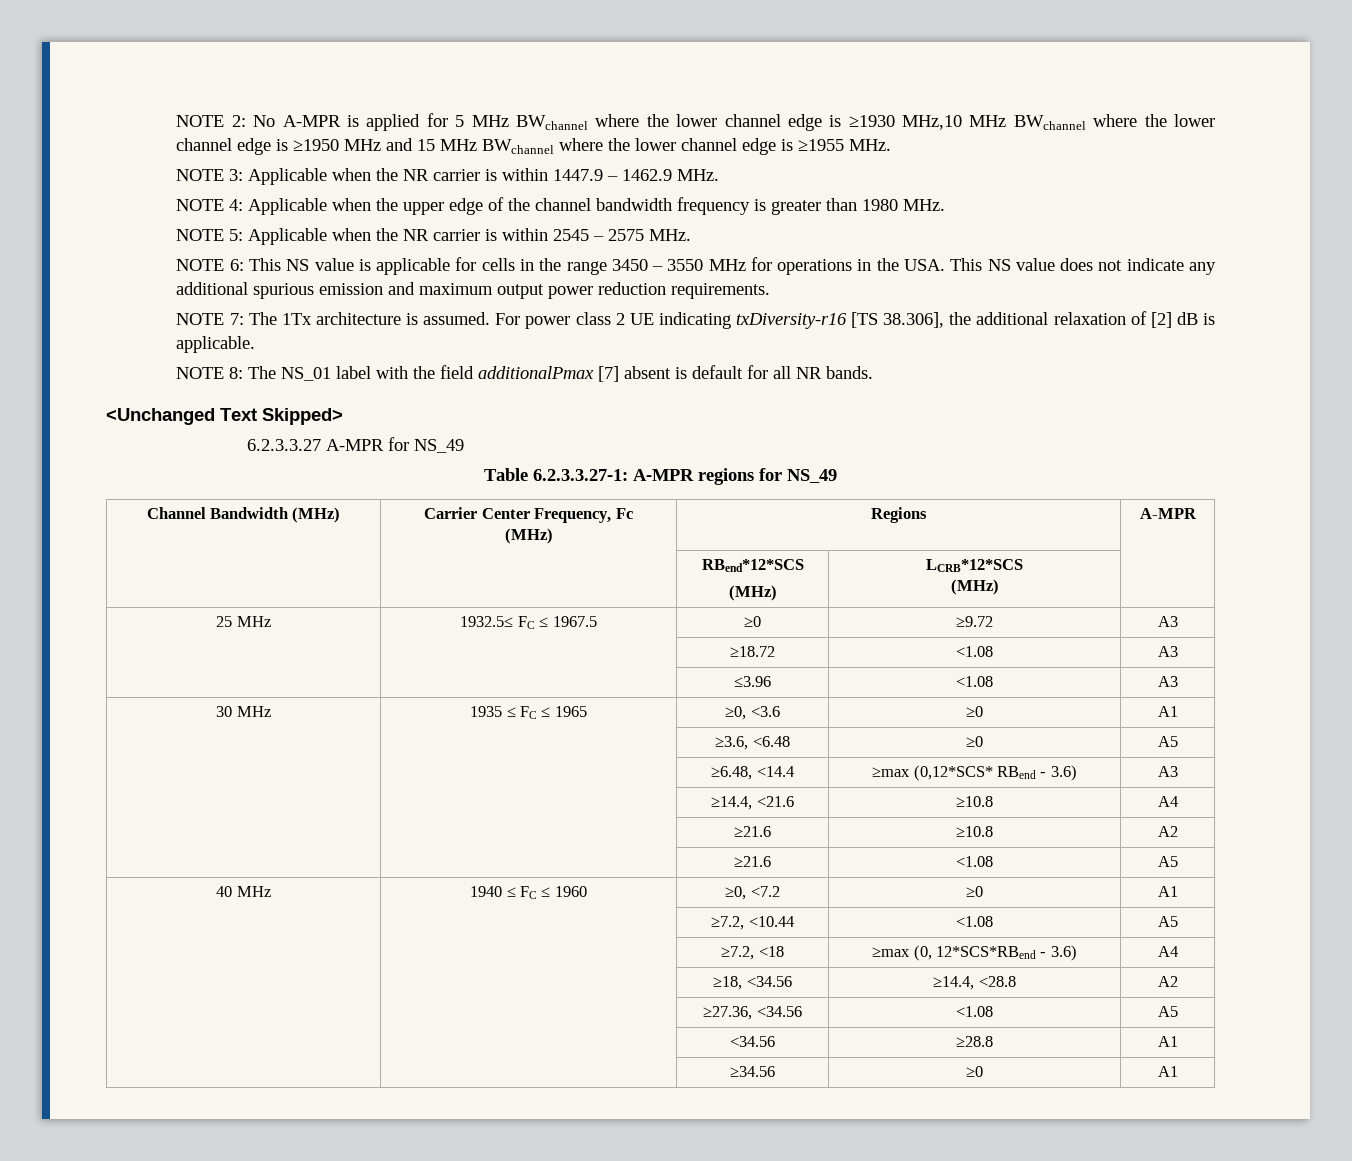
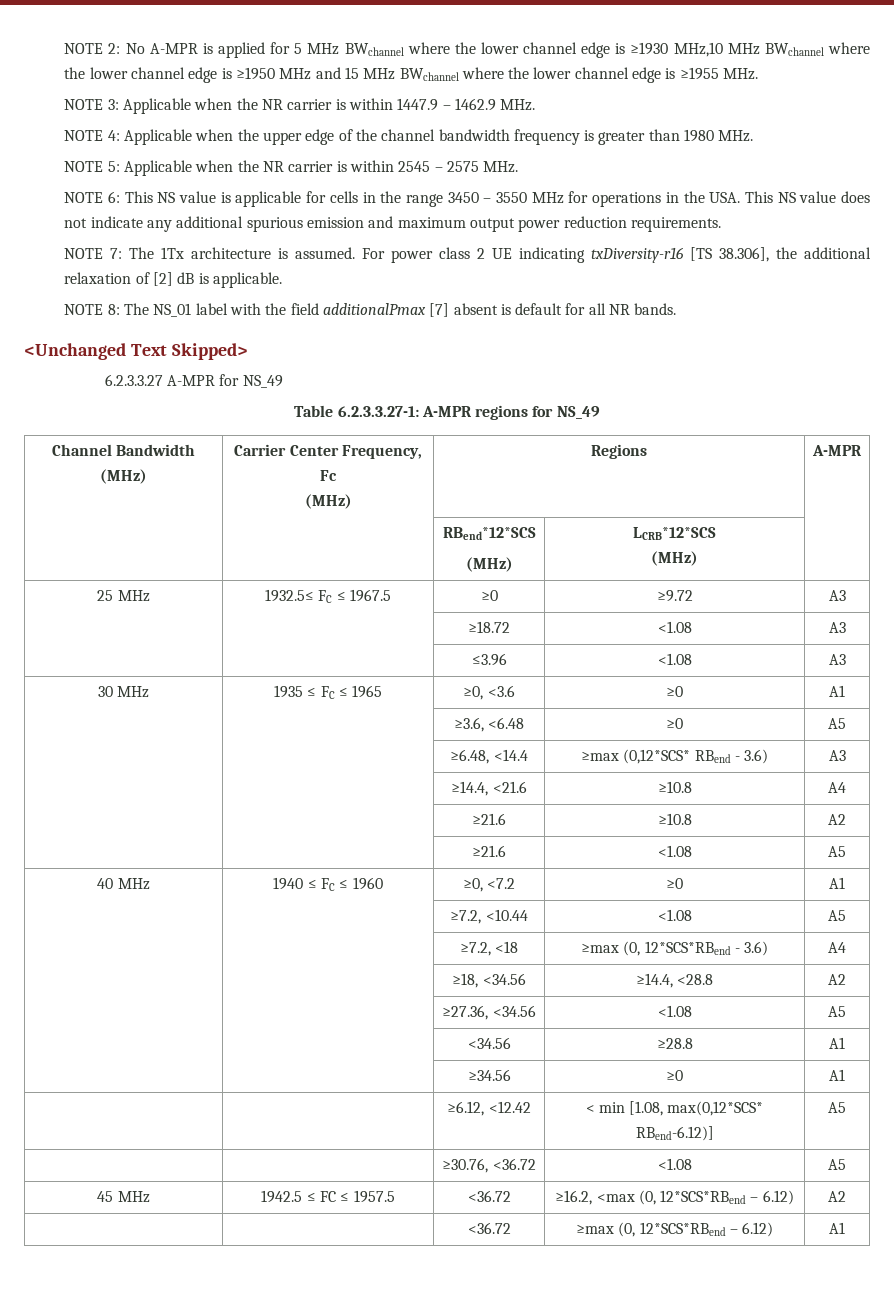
(1178, 1071) none -> [447,1101,531,1116] [585,1101,764,1116] [635,1126,714,1141] [828,1102,846,1113] [442,1158,536,1173] [657,1158,692,1170] [828,1159,846,1170] [97,1191,150,1203] [261,1190,395,1203] [467,1190,511,1202] [555,1190,794,1205] [828,1191,846,1202] [467,1222,511,1234] [575,1222,774,1237] [829,1222,845,1234] // | | ≥6.12, <12.42 | < min [1.08, max(0,12*SCS* RBend-6.12)] | A5 // | | ≥30.76, <36.72 | <1.08 | A5 // 45 MHz | 1942.5 ≤ FC ≤ 1957.5 | <36.72 | ≥16.2, <max (0, 12*SCS*RBend – 6.12) | A2 // | | <36.72 | ≥max (0, 12*SCS*RBend – 6.12) | A1

